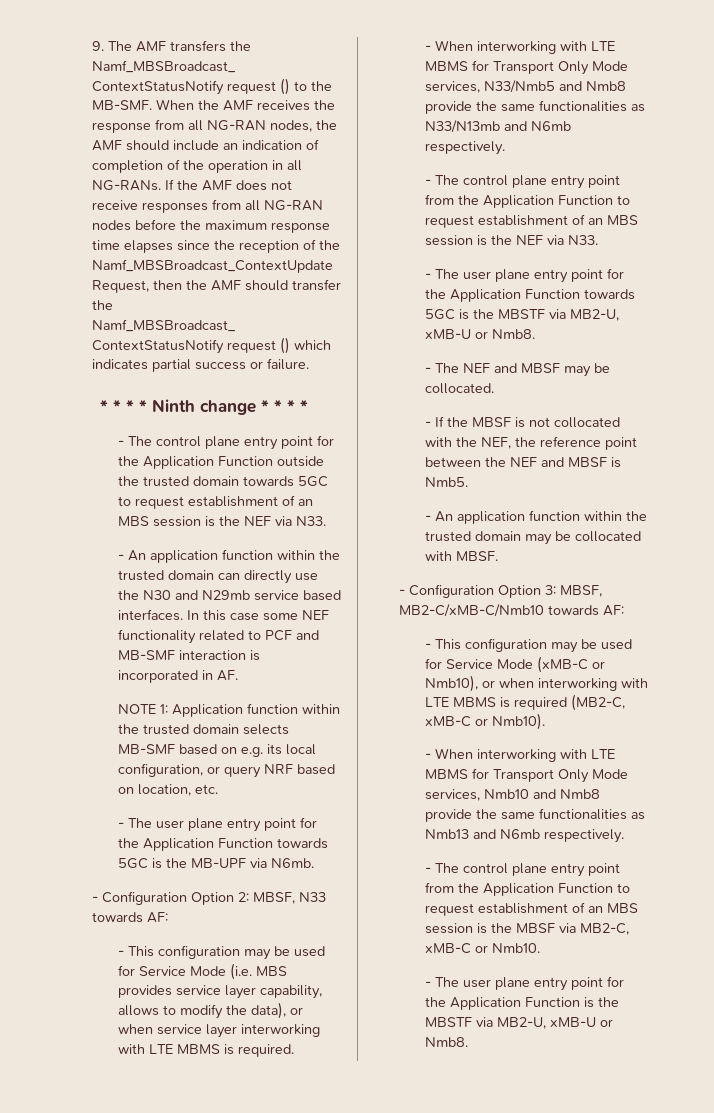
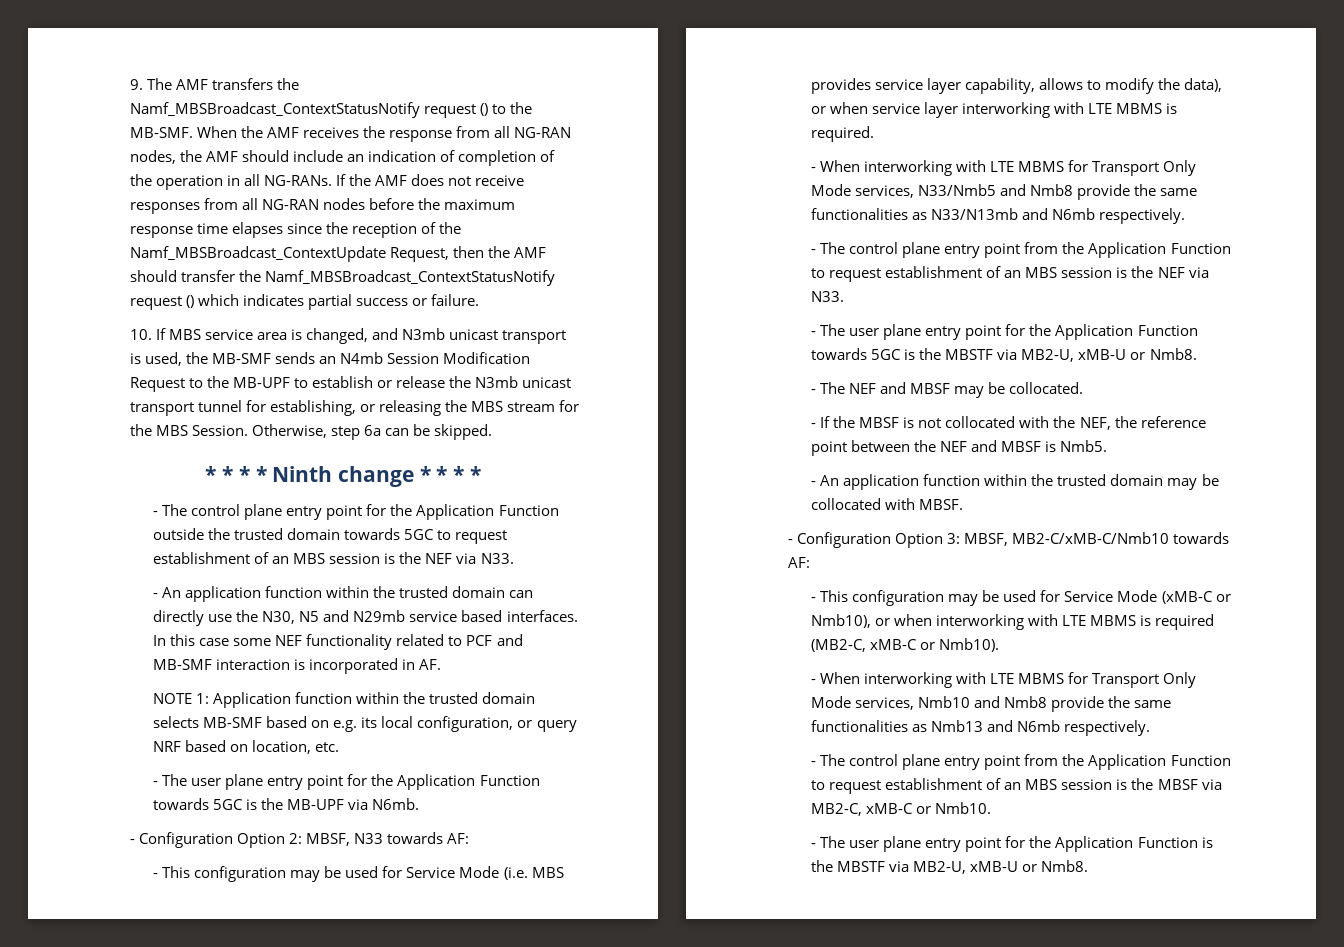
(309, 364) none -> [129,328,567,344] [129,352,530,366] [129,376,572,392] [129,400,579,416] [129,424,492,440] // 10. If MBS service area is changed, and N3mb unicast transport is used, the MB-SMF sends an N4mb Session Modification Request to the MB-UPF to establish or release the N3mb unicast transport tunnel for establishing, or releasing the MBS stream for the MBS Session. Otherwise, step 6a can be skipped.
[142,590,171,600] N30 -> [262,611,320,624] N30, N5

